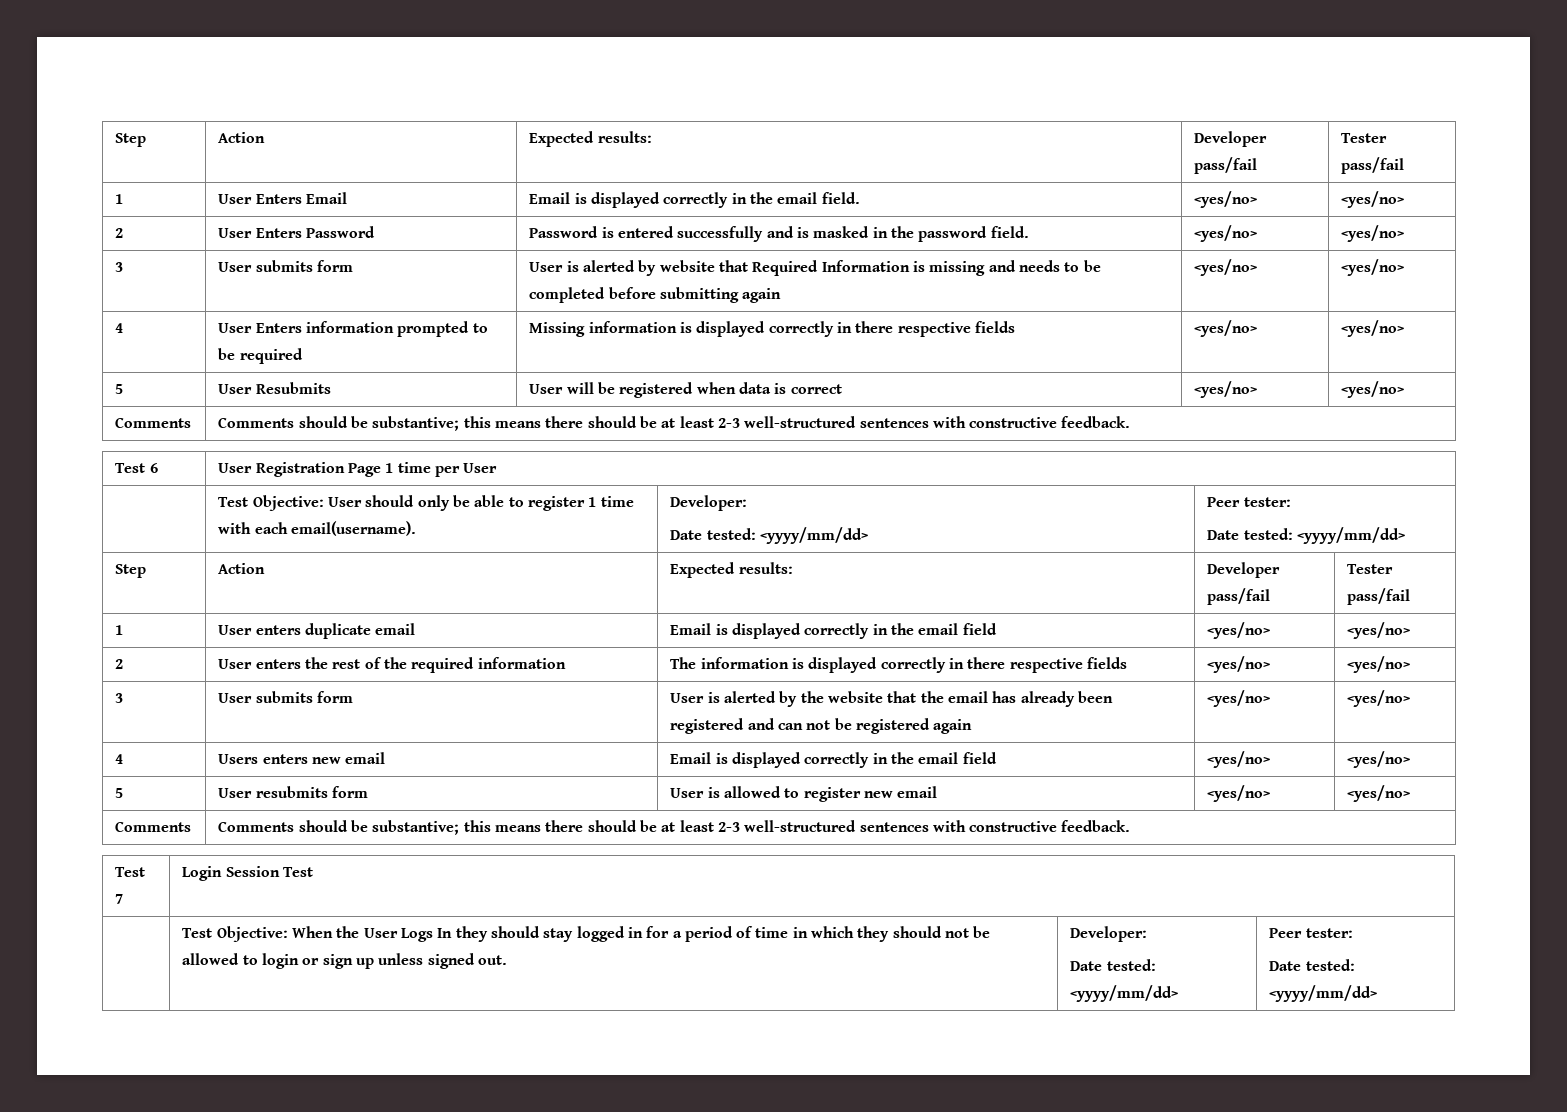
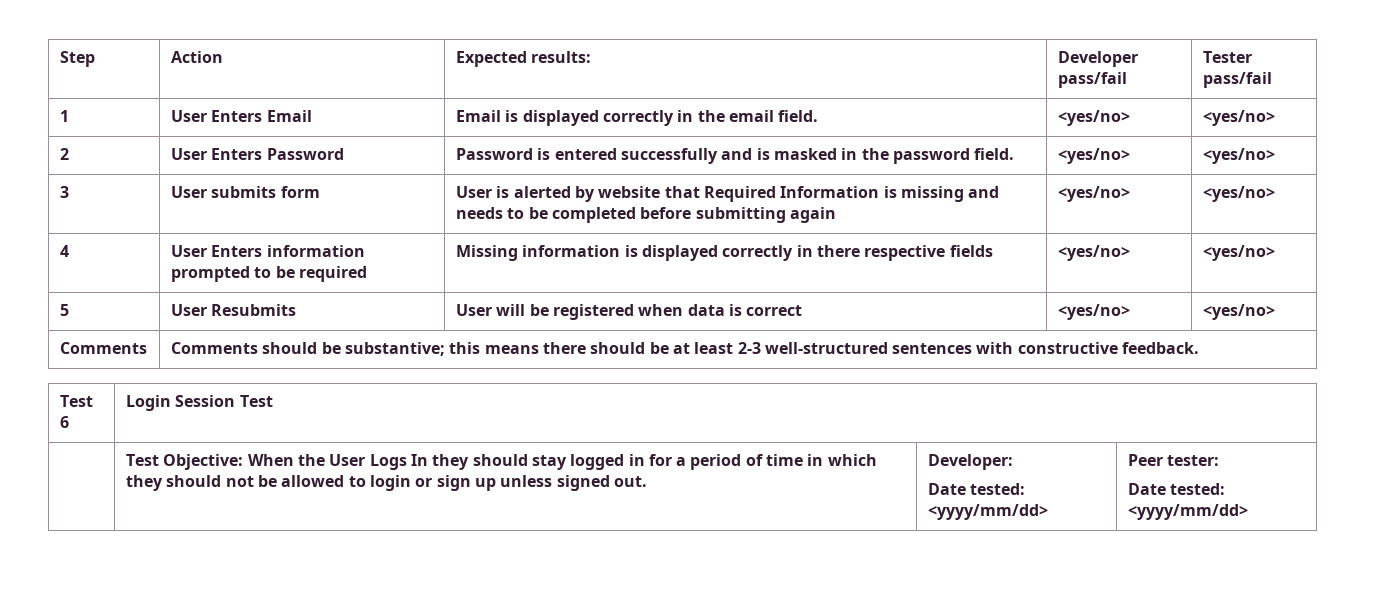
[218,462,498,477] [218,495,634,511] [218,521,416,536] [670,495,748,511] [670,527,868,544] [1207,497,1291,507] [1207,527,1405,544] [115,564,147,578] [218,563,266,574] [670,562,793,578] [1207,562,1281,578] [1207,588,1271,605] [1347,564,1394,574] [1347,588,1411,605] [115,625,124,635] [218,623,416,639] [670,623,997,639] [1207,622,1271,639] [1347,622,1411,639] [115,659,124,669] [218,657,566,673] [670,657,1127,673] [1207,656,1271,673] [1347,656,1411,673] [115,693,124,703] [218,691,353,703] [670,691,1113,707] [670,718,973,734] [1207,690,1271,707] [1347,690,1411,707] [115,754,124,764] [218,752,386,764] [670,752,997,768] [1207,751,1271,768] [1347,751,1411,768] [115,788,124,798] [218,786,368,798] [670,786,938,802] [1207,785,1271,802] [1347,785,1411,802] [115,821,192,832] [218,820,1131,835] [115,867,146,877] [115,894,124,904] | User Registration Page 1 time per User // | Test Objective: User should only be able to register 1 time with each email(username). | Developer: // Date tested: <yyyy/mm/dd> | Peer tester: // Date tested: <yyyy/mm/dd> // Step | Action | Expected results: | Developer pass/fail | Tester pass/fail // 1 | User enters duplicate email | Email is displayed correctly in the email field | <yes/no> | <yes/no> // 2 | User enters the rest of the required information | The information is displayed correctly in there respective fields | <yes/no> | <yes/no> // 3 | User submits form | User is alerted by the website that the email has already been registered and can not be registered again | <yes/no> | <yes/no> // 4 | Users enters new email | Email is displayed correctly in the email field | <yes/no> | <yes/no> // 5 | User resubmits form | User is allowed to register new email | <yes/no> | <yes/no> // Comments | Comments should be substantive; this means there should be at least 2-3 well-structured sentences with constructive feedback. // Test 7 -> (69, 422) none

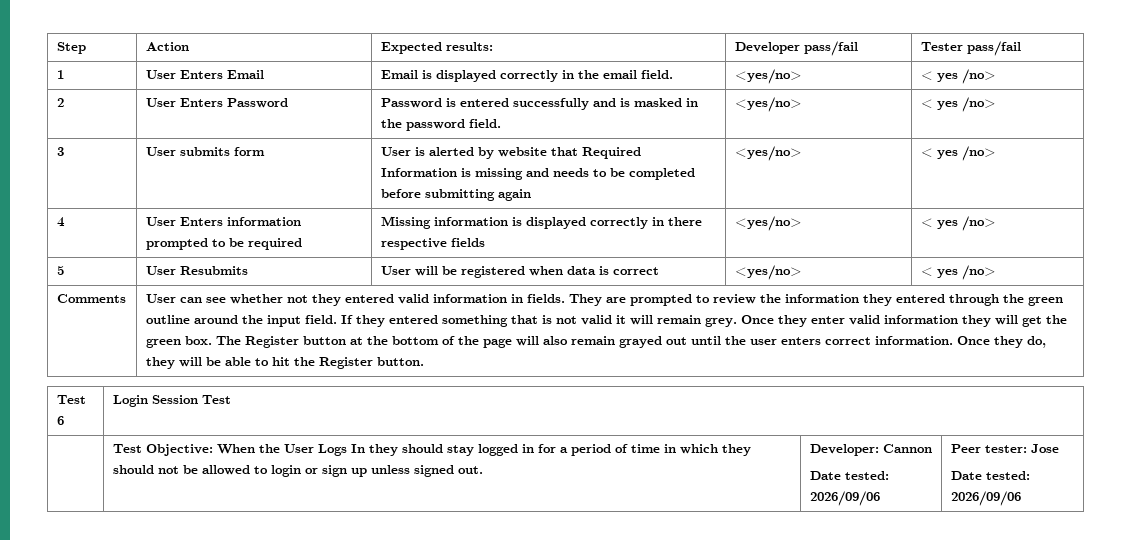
[1202,110,1275,126] <yes/no> -> [920,69,996,84] < yes /no>
[1202,148,1275,164] <yes/no> -> [920,97,996,112] < yes /no>
[1202,186,1275,202] <yes/no> -> [920,146,996,161] < yes /no>
[1202,245,1275,261] <yes/no> -> [920,216,996,231] < yes /no>
[1202,304,1275,320] [59,342,147,354] [170,342,1200,356] <yes/no> // Comments | Comments should be substantive; this means there should be at least 2-3 well-structured sentences with constructive feedback. -> [920,265,996,280] [56,294,126,303] [145,294,1063,306] [145,315,1067,327] [145,336,1046,348] [145,357,424,369] < yes /no> // Comments | User can see whether not they entered valid information in fields. They are prompted to review the information they entered through the green outline around the input field. If they entered something that is not valid it will remain grey. Once they enter valid information they will get the green box. The Register button at the bottom of the page will also remain grayed out until the user enters correct information. Once they do, they will be able to hit the Register button.
[927,483,1026,495] [927,504,1048,520] // Date tested: <yyyy/mm/dd> -> [882,444,932,453] [809,471,889,480] [809,491,880,506] Cannon // Date tested: 2026/09/06
[1127,483,1226,495] [1127,504,1248,520] // Date tested: <yyyy/mm/dd> -> [1030,444,1059,453] [950,471,1030,480] [950,491,1021,506] Jose // Date tested: 2026/09/06

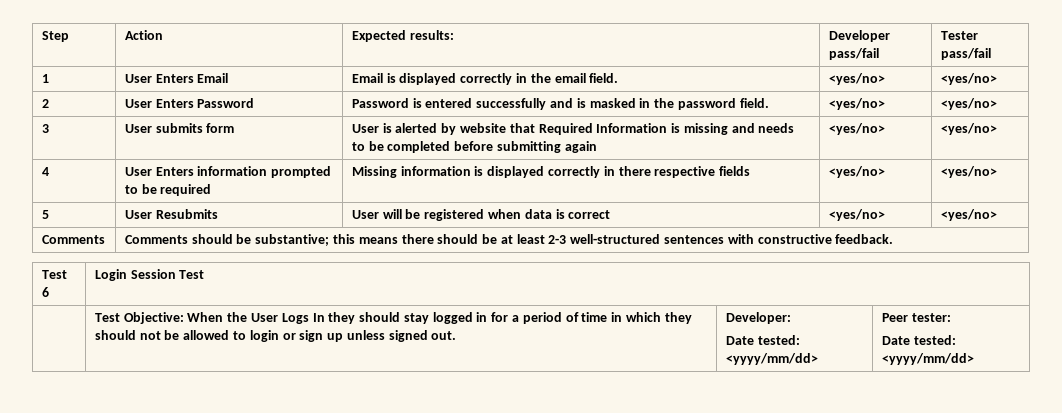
[920,69,996,84] < yes /no> -> [940,73,997,85] <yes/no>
[920,97,996,112] < yes /no> -> [940,98,997,110] <yes/no>
[920,146,996,161] < yes /no> -> [940,123,997,135] <yes/no>
[920,216,996,231] < yes /no> -> [940,166,997,178] <yes/no>
[920,265,996,280] [56,294,126,303] [145,294,1063,306] [145,315,1067,327] [145,336,1046,348] [145,357,424,369] < yes /no> // Comments | User can see whether not they entered valid information in fields. They are prompted to review the information they entered through the green outline around the input field. If they entered something that is not valid it will remain grey. Once they enter valid information they will get the green box. The Register button at the bottom of the page will also remain grayed out until the user enters correct information. Once they do, they will be able to hit the Register button. -> [940,209,997,221] [41,235,105,244] [124,234,894,246] <yes/no> // Comments | Comments should be substantive; this means there should be at least 2-3 well-structured sentences with constructive feedback.
[882,444,932,453] [809,471,889,480] [809,491,880,506] Cannon // Date tested: 2026/09/06 -> [725,335,800,345] [725,353,818,365] // Date tested: <yyyy/mm/dd>
[1030,444,1059,453] [950,471,1030,480] [950,491,1021,506] Jose // Date tested: 2026/09/06 -> [881,335,956,345] [881,353,974,365] // Date tested: <yyyy/mm/dd>

